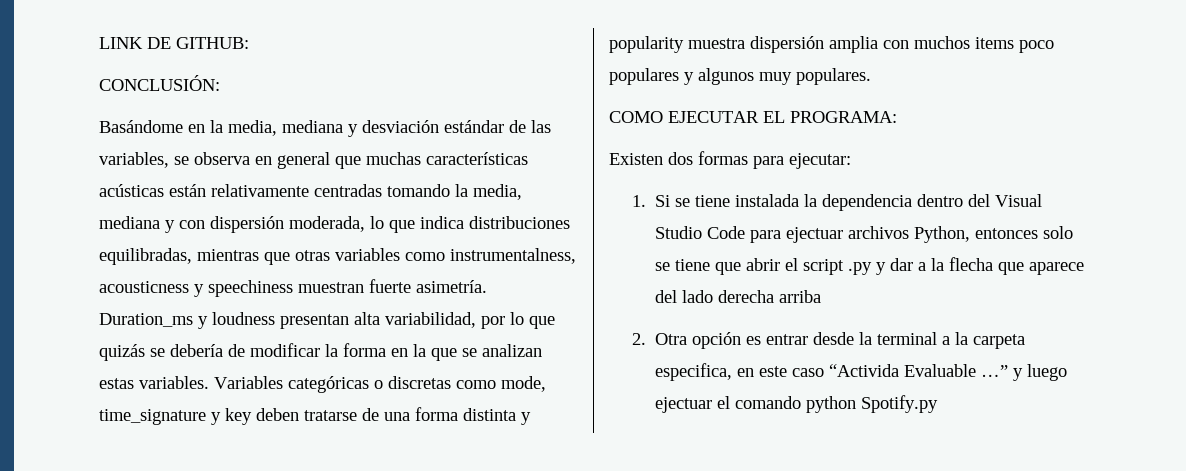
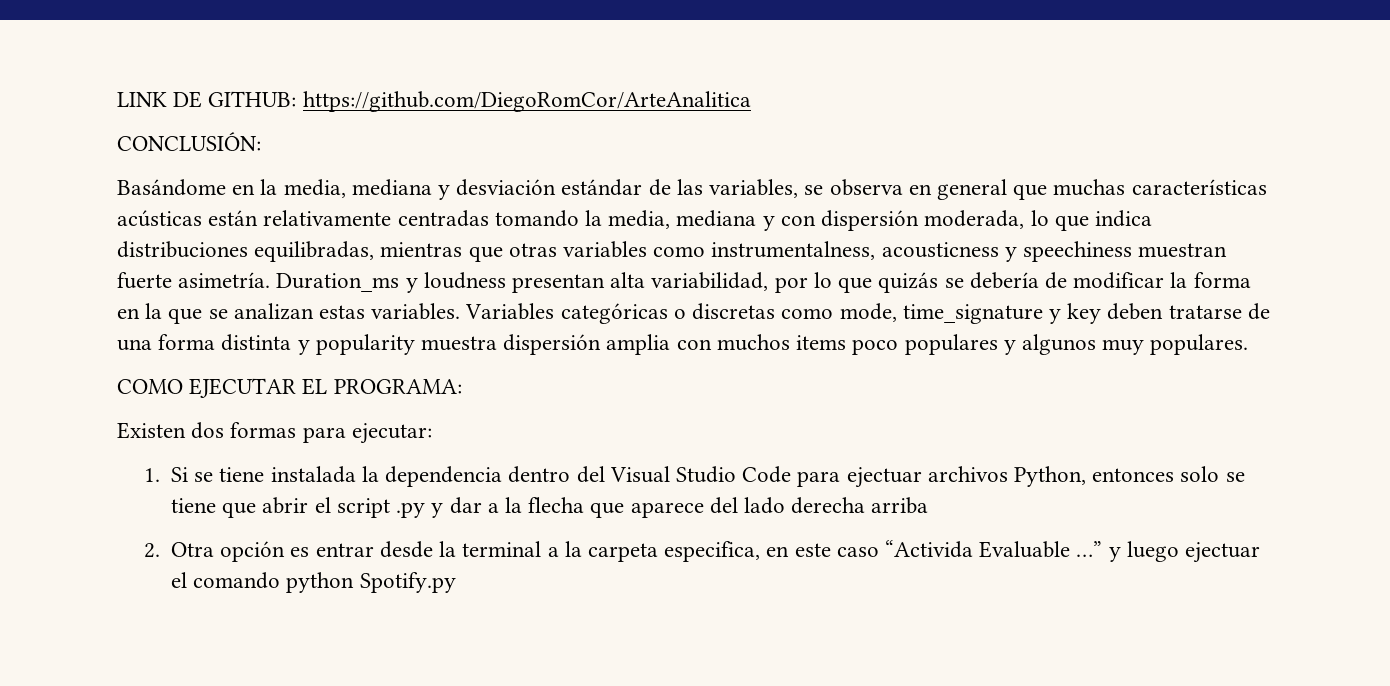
(249, 43) none -> [302,91,751,112] https://github.com/DiegoRomCor/ArteAnalitica

